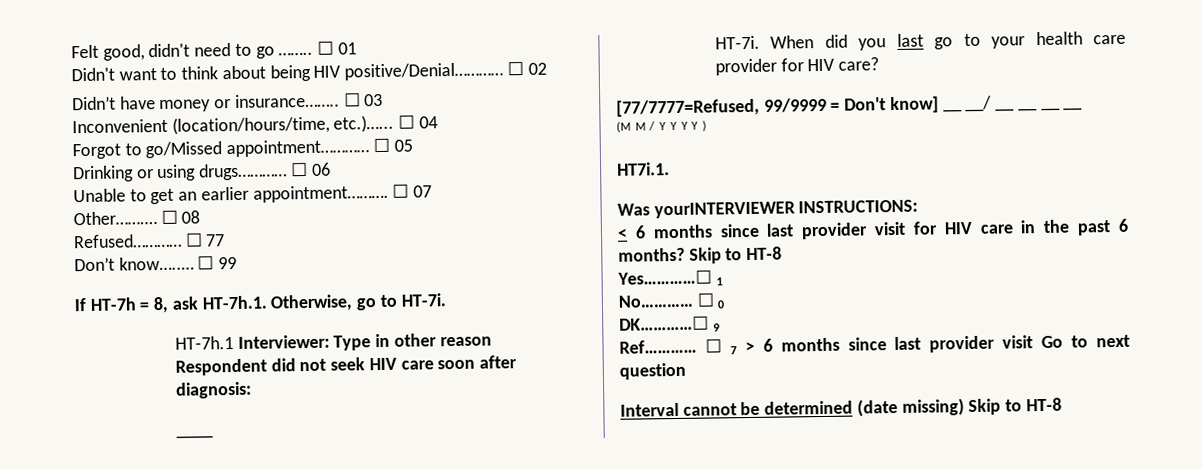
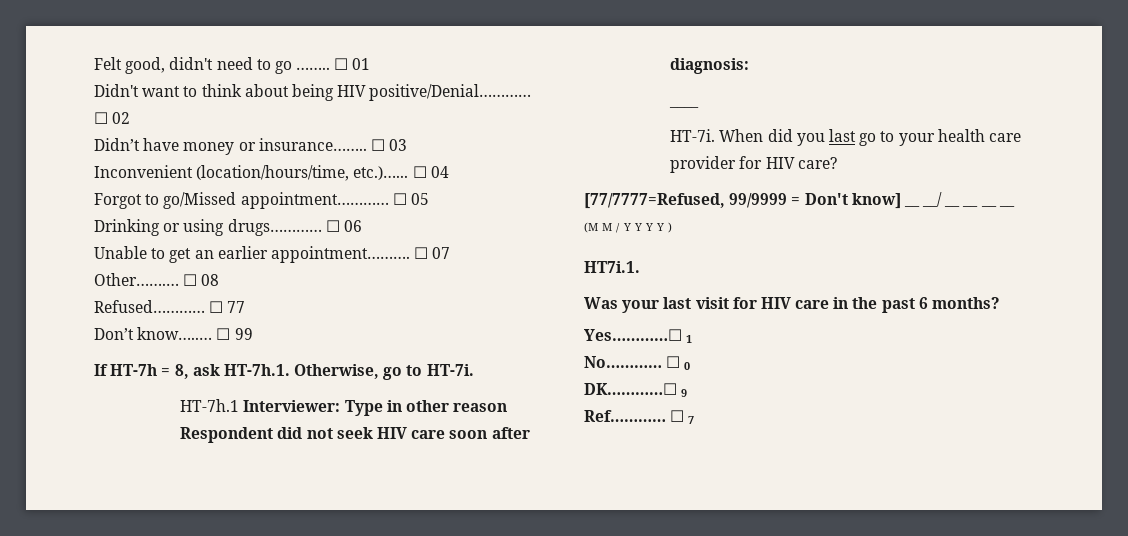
[653,199,919,219] [617,222,869,240] yourINTERVIEWER INSTRUCTIONS: // < 6 months since last provider -> [622,297,692,313] your last
[688,246,783,264] Skip to HT-8 -> (1001, 303) none
[744,334,1130,353] [619,362,686,380] [620,397,1062,417] > 6 months since last provider visit Go to next question // Interval cannot be determined (date missing) Skip to HT-8 -> (695, 420) none

